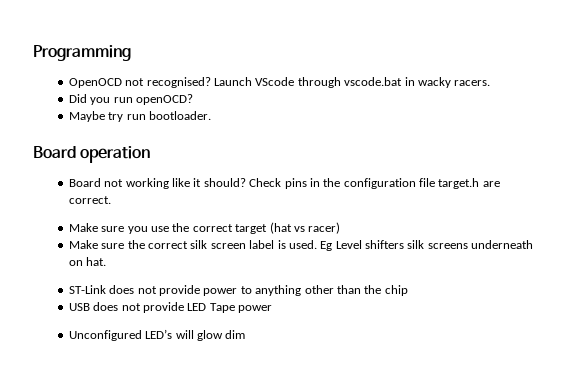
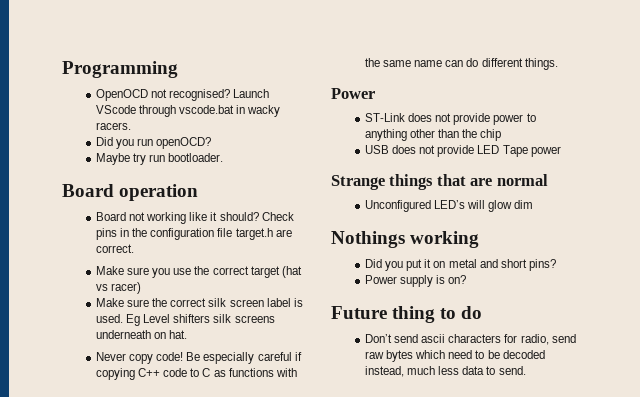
(107, 261) none -> [96,352,302,364] [96,368,297,380] [365,58,558,70] [331,88,375,99] // Never copy code! Be especially careful if copying C++ code to C as functions with the same name can do different things. // Power
(273, 309) none -> [331,174,548,190] // Strange things that are normal
(246, 334) none -> [331,231,480,248] [365,259,556,271] [365,275,467,287] [331,306,483,323] [365,334,576,345] [365,350,545,362] [365,366,526,377] // Nothings working // Did you put it on metal and short pins? // Power supply is on? // Future thing to do // Don’t send ascii characters for radio, send raw bytes which need to be decoded instead, much less data to send.

